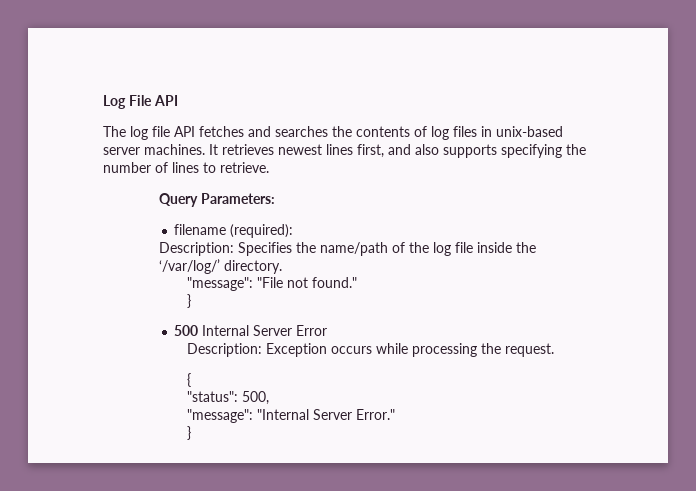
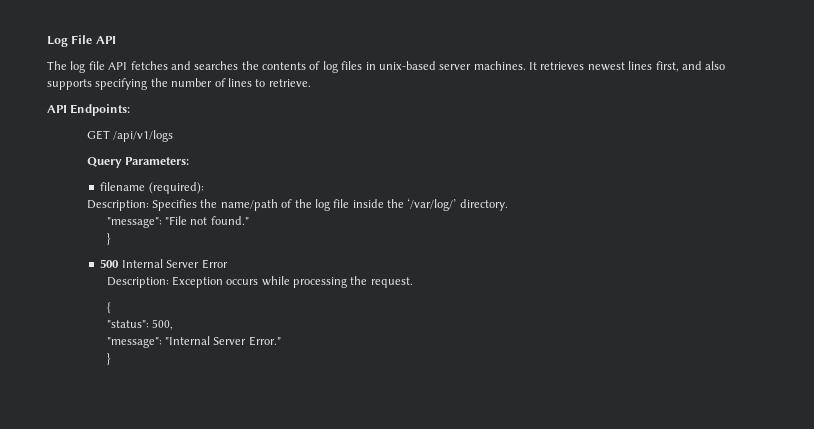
(269, 167) none -> [47,104,131,116] [86,130,174,142] // API Endpoints: // GET /api/v1/logs

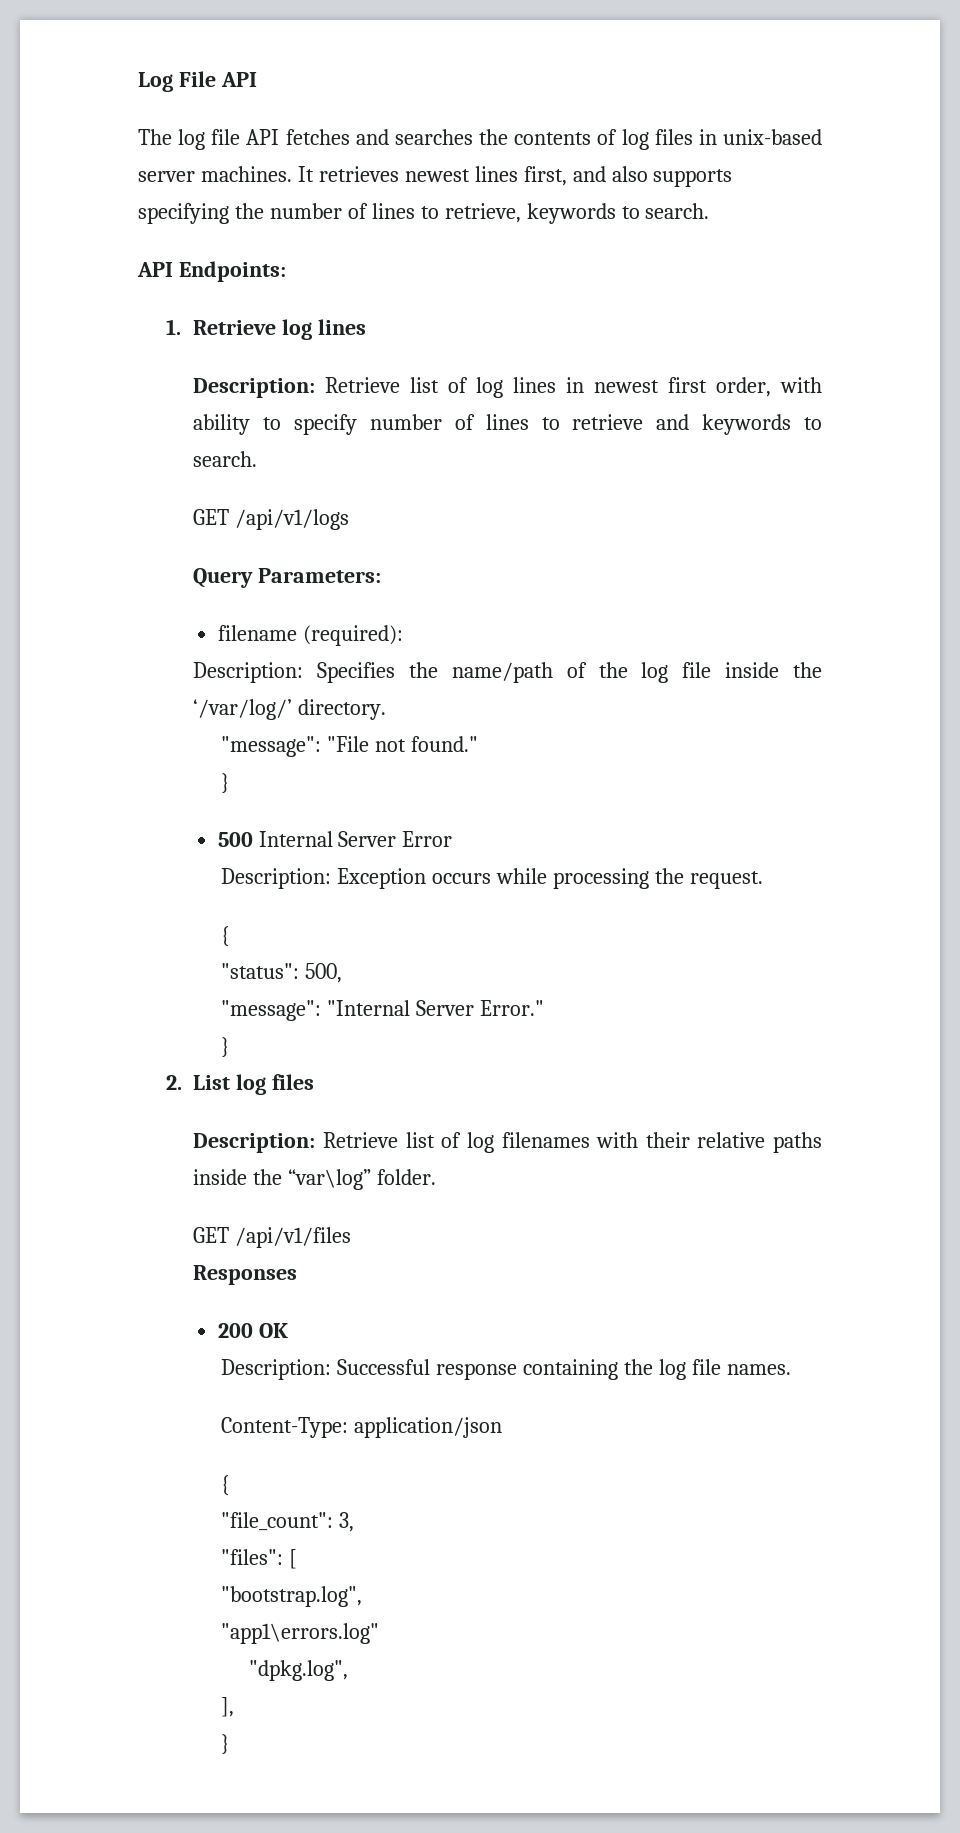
[268,79,311,87] [47,104,131,116] retrieve. // API Endpoints: -> [444,203,710,224] [137,261,286,282] [165,319,367,340] [193,377,822,398] [193,414,822,435] [193,451,258,467] retrieve, keywords to search. // API Endpoints: // 1. Retrieve log lines // Description: Retrieve list of log lines in newest first order, with ability to specify number of lines to retrieve and keywords to search.
(111, 359) none -> [165,1074,315,1095] [193,1132,822,1153] [193,1169,437,1190] [193,1227,352,1248] [193,1265,298,1285] [217,1323,288,1338] [221,1359,791,1380] [221,1417,502,1438] [221,1475,231,1496] [221,1512,354,1532] [221,1549,297,1569] [221,1586,363,1607] [221,1623,380,1644] [248,1660,348,1681] [221,1697,235,1717] [221,1734,231,1755] // 2. List log files // Description: Retrieve list of log filenames with their relative paths inside the “var\log” folder. // GET /api/v1/files // Responses // 200 OK // Description: Successful response containing the log file names. // Content-Type: application/json // { // "file_count": 3, // "files": [ // "bootstrap.log", // "app1\errors.log" // "dpkg.log", // ], // }

